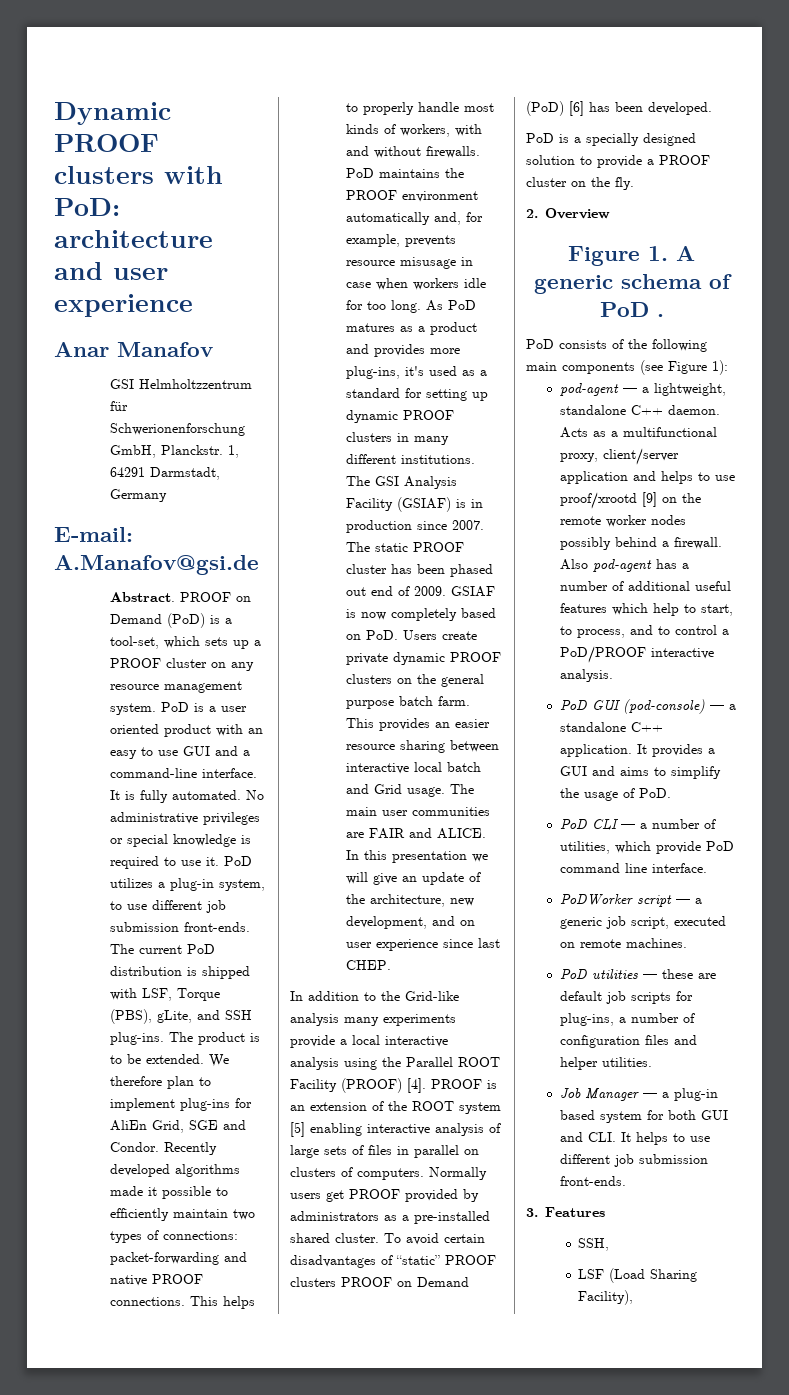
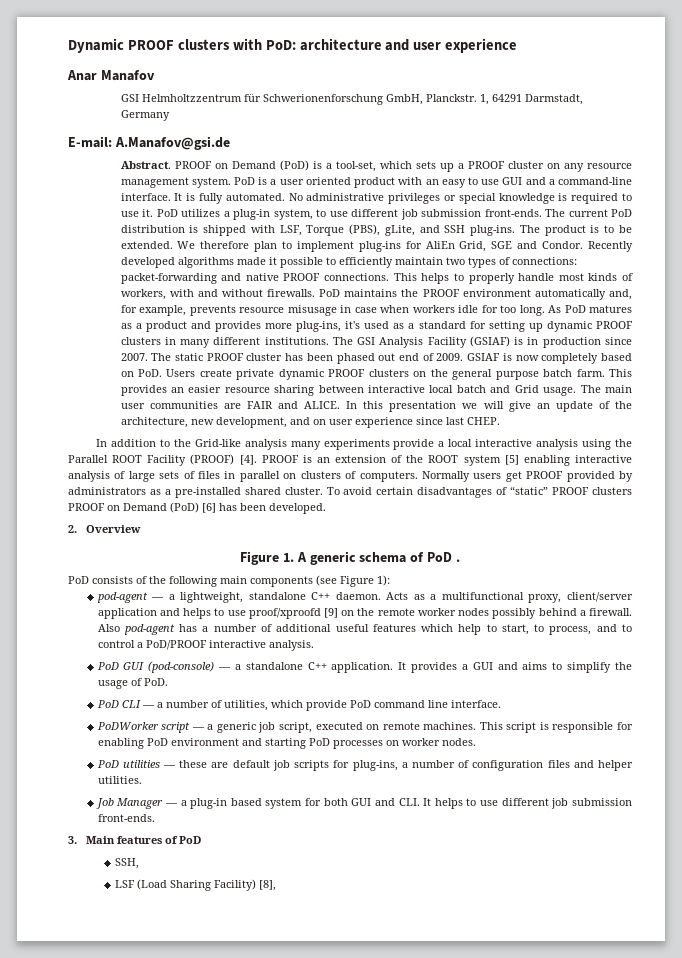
[526,133,696,146] [526,155,710,168] [526,177,634,190] // PoD is a specially designed solution to provide a PROOF cluster on the fly. -> (326, 508) none
[559,492,637,509] proof/xrootd -> [248,608,321,619] proof/xproofd
(687, 943) none -> [479,722,633,733] [97,738,476,749] This script is responsible for enabling PoD environment and starting PoD processes on worker nodes.
[545,1207,605,1217] Features -> [85,836,201,844] Main features of PoD
[578,1290,634,1305] Facility), -> [214,879,277,891] Facility) [8],

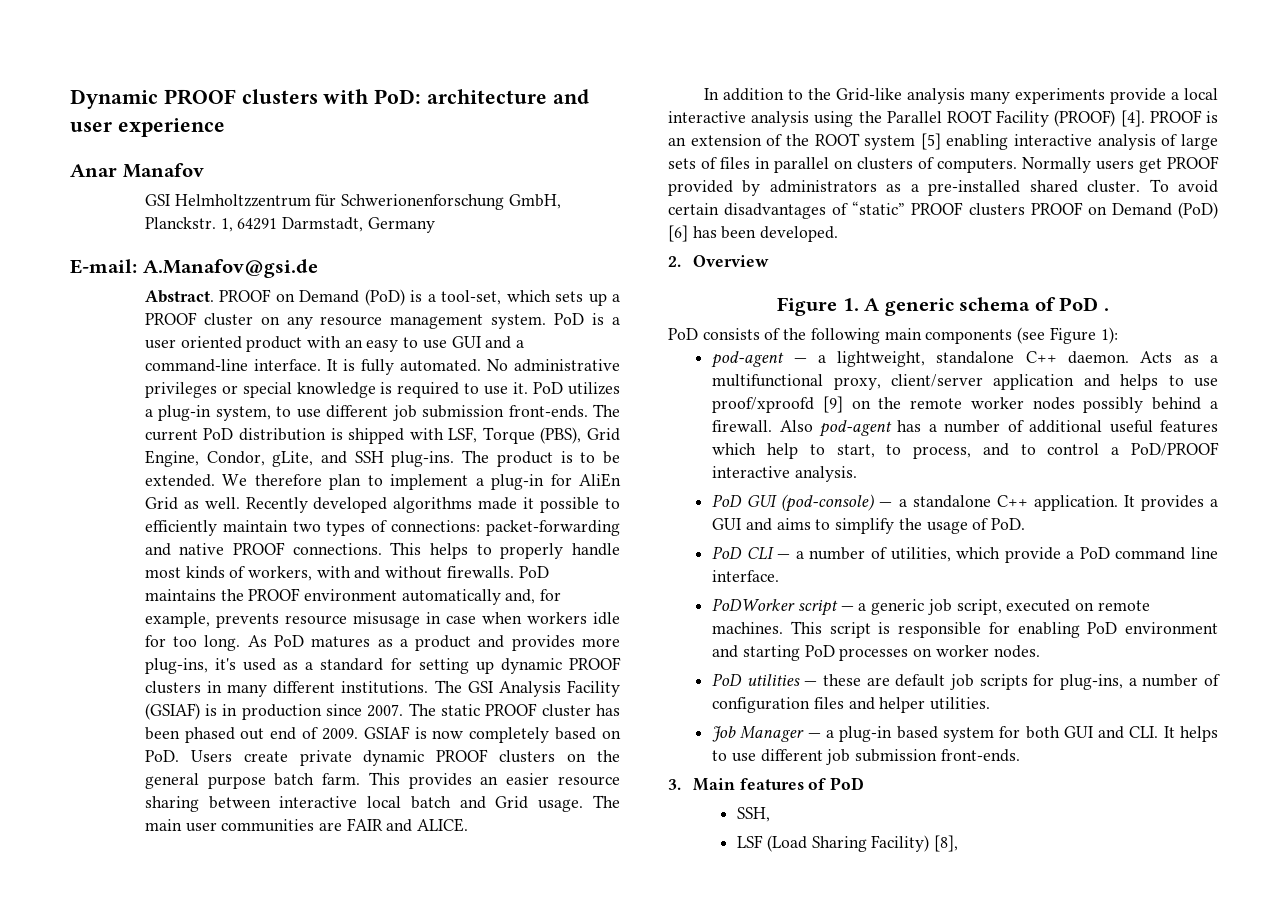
(381, 230) none -> [587,428,621,441] [144,450,265,467] Grid Engine, Condor,
[358,241,584,252] plug-ins for AliEn Grid, SGE and Condor. -> [475,473,621,490] [144,497,240,510] a plug-in for AliEn Grid as well.
[346,401,632,412] [120,417,500,428] In this presentation we will give an update of the architecture, new development, and on user experience since last CHEP. -> (469, 825) none
(347, 705) none -> [1066,551,1075,559] a

